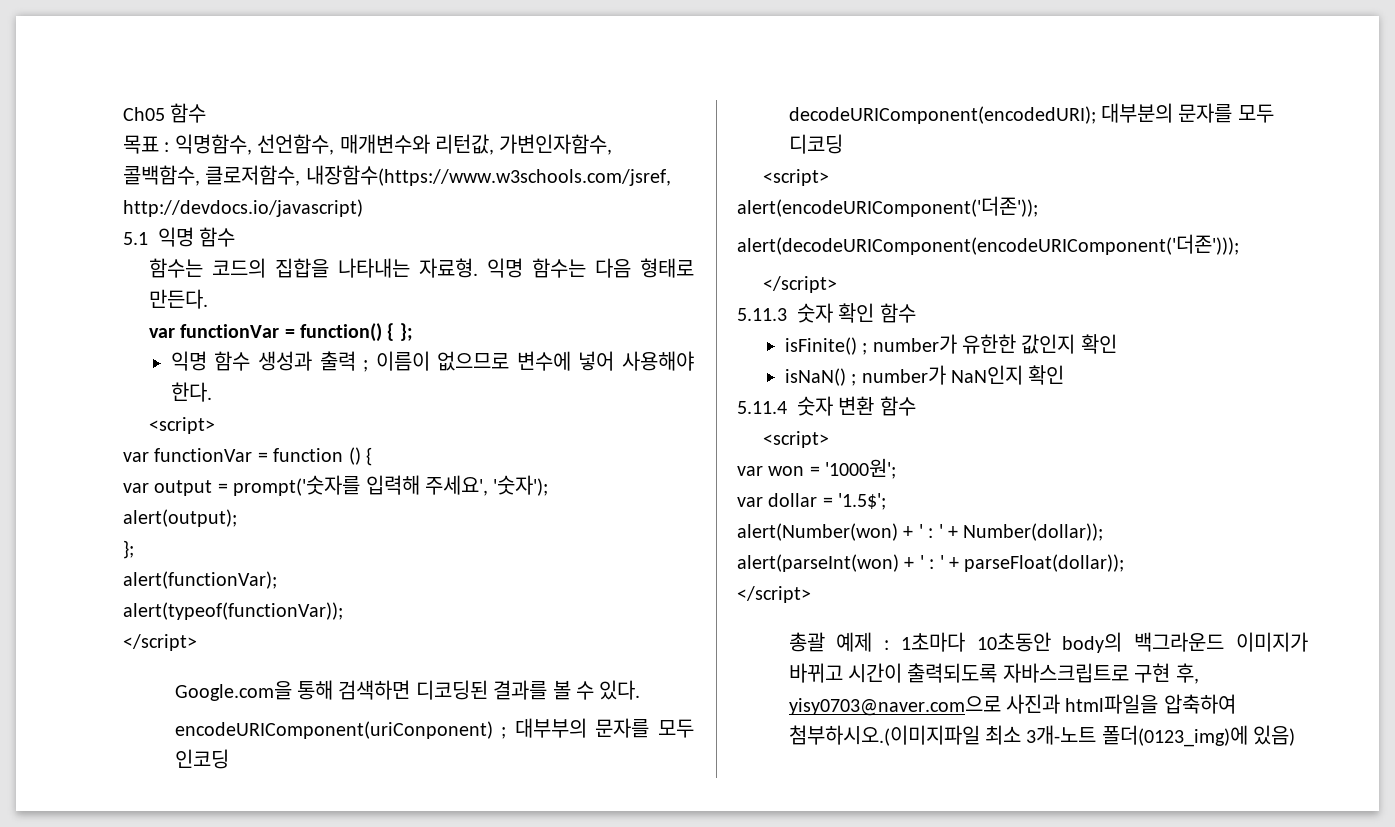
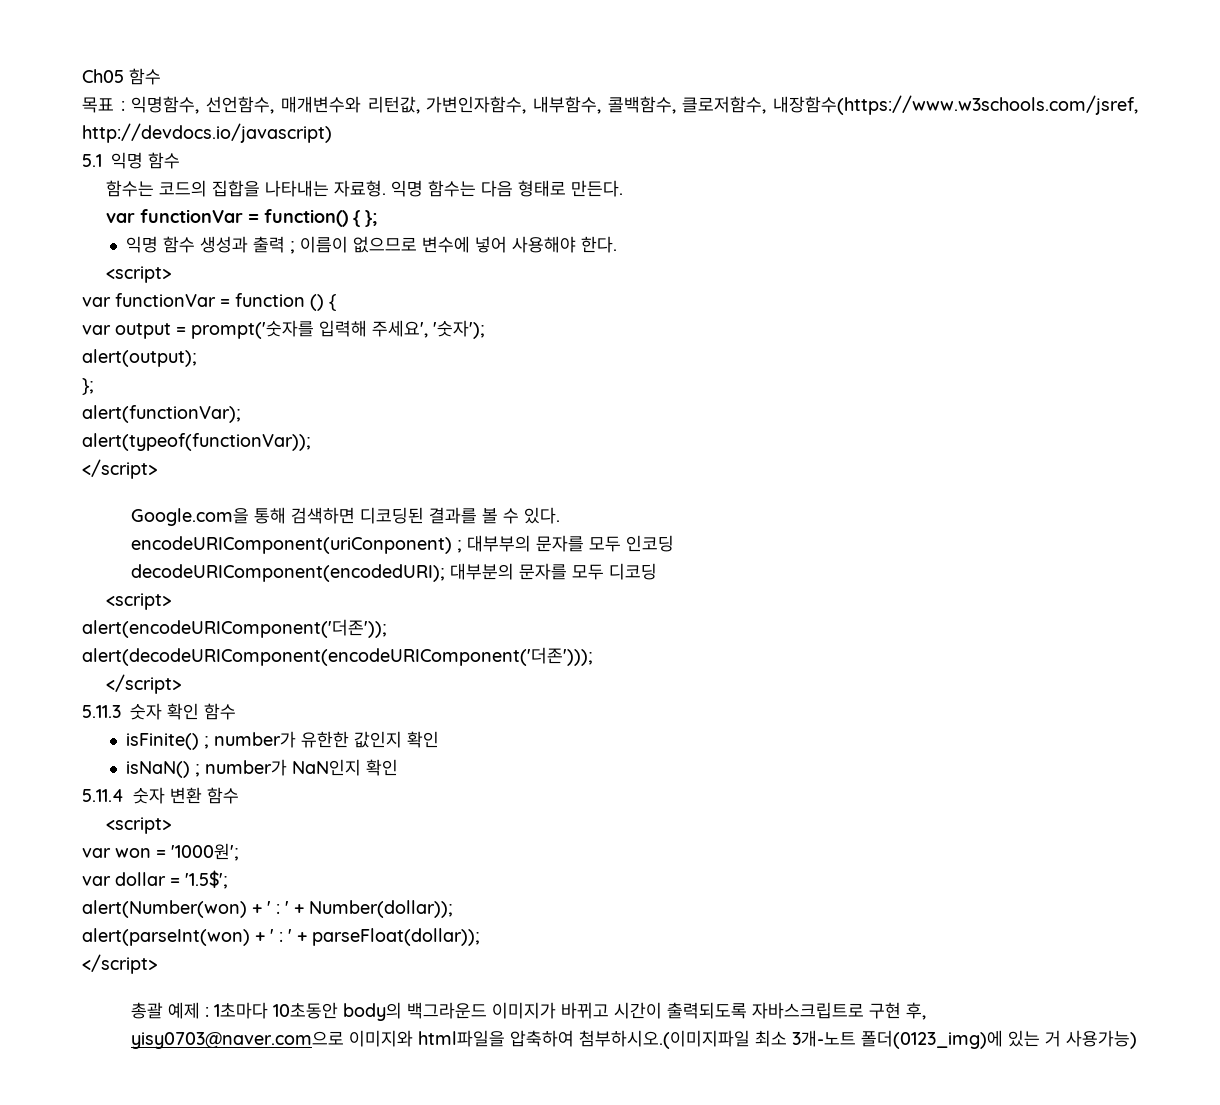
(613, 144) none -> [532,96,601,114] 내부함수,
[1006,694,1061,714] 사진과 -> [348,1030,413,1047] 이미지와
[1253,725,1296,746] 있음) -> [1007,1030,1137,1049] 있는 거 사용가능)

